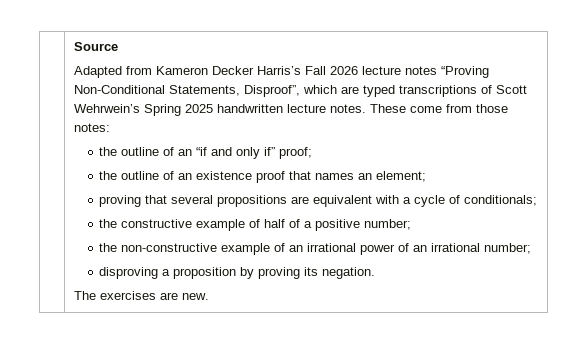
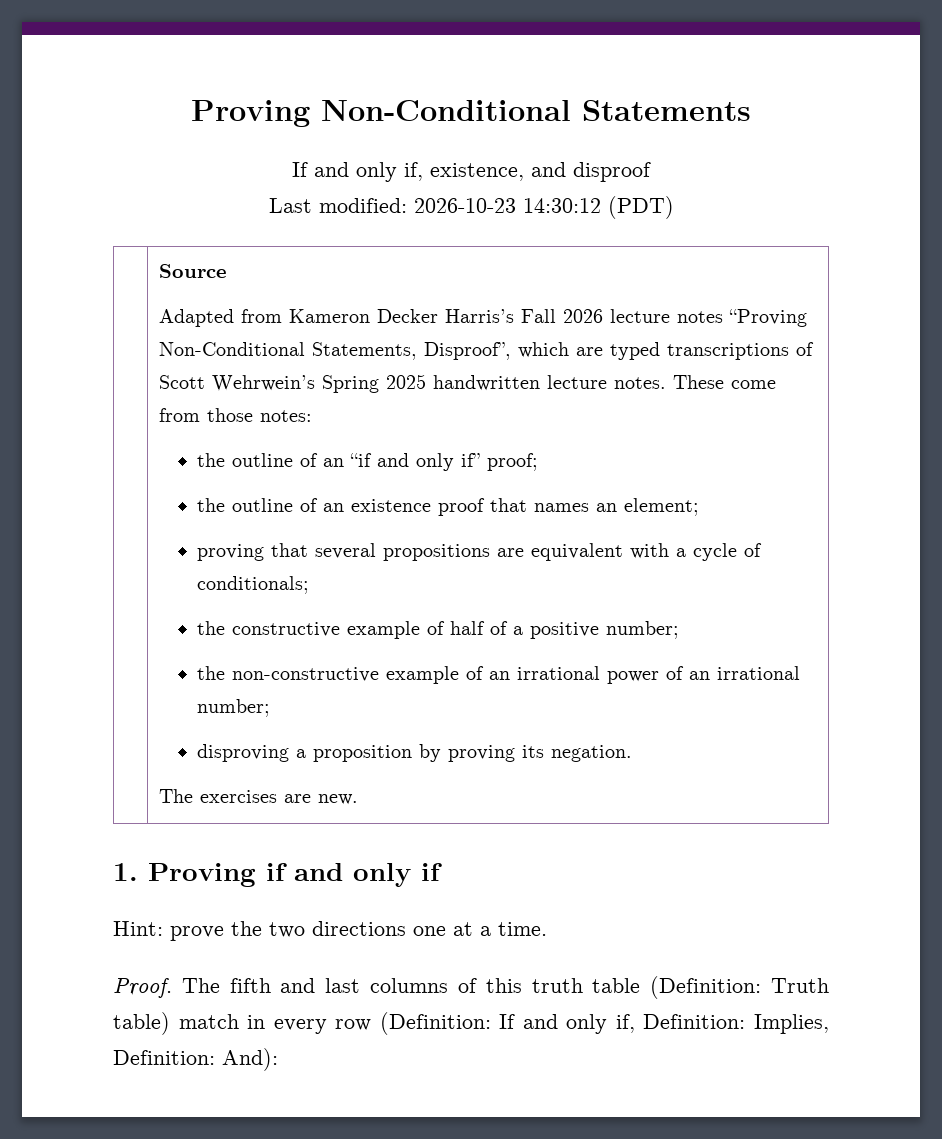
(73, 46) none -> [191,100,751,127] [292,162,651,182] [268,196,674,219] Proving Non-Conditional Statements // If and only if, existence, and disproof // Last modified: 2026-10-23 14:30:12 (PDT) //
(209, 296) none -> [113,863,442,887] [113,921,547,941] [113,976,829,999] [113,1012,829,1035] [113,1048,278,1071] // 1. Proving if and only if // Hint: prove the two directions one at a time. // Proof. The fifth and last columns of this truth table (Definition: Truth table) match in every row (Definition: If and only if, Definition: Implies, Definition: And):

